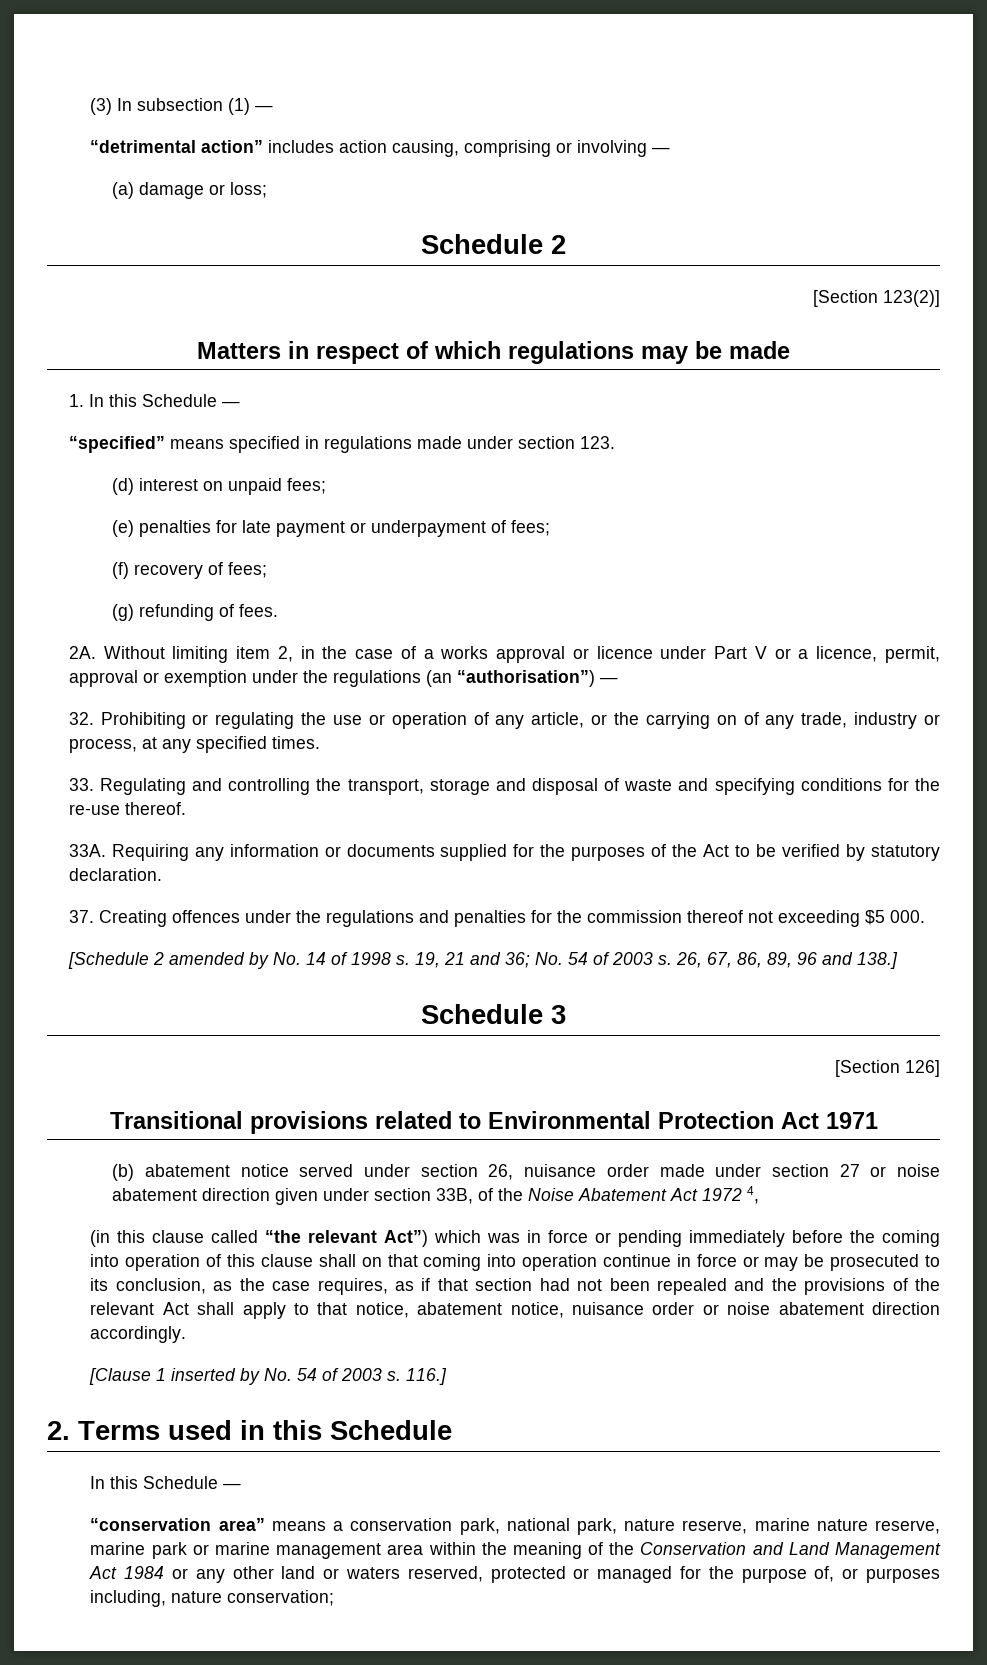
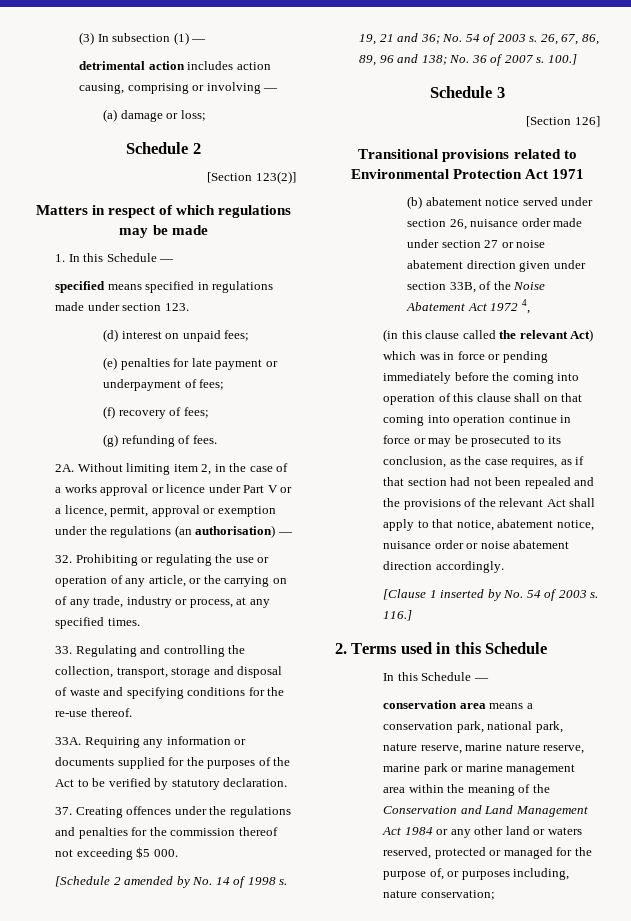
[90,140,264,153] “detrimental action” -> [79,61,185,70] detrimental action
[68,436,165,453] “specified” -> [55,281,106,293] specified
[456,670,595,687] “authorisation”) -> [195,525,276,538] authorisation)
(342, 784) none -> [55,666,114,678] collection,
[856,952,898,969] 138.] -> [421,54,577,66] 138; No. 36 of 2007 s. 100.]
[265,1230,429,1247] “the relevant Act”) -> [499,329,594,342] the relevant Act)
[90,1518,265,1531] “conservation area” -> [383,700,486,709] conservation area

